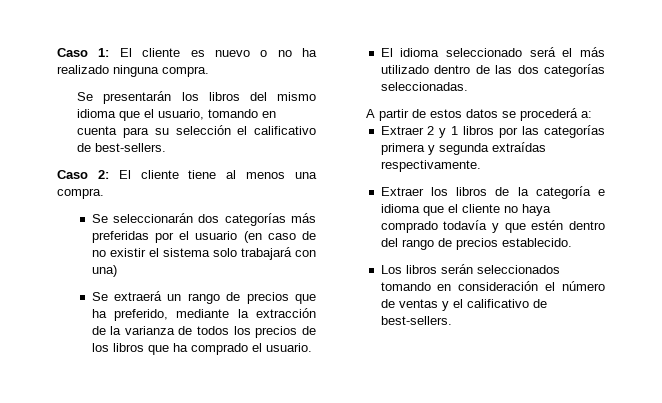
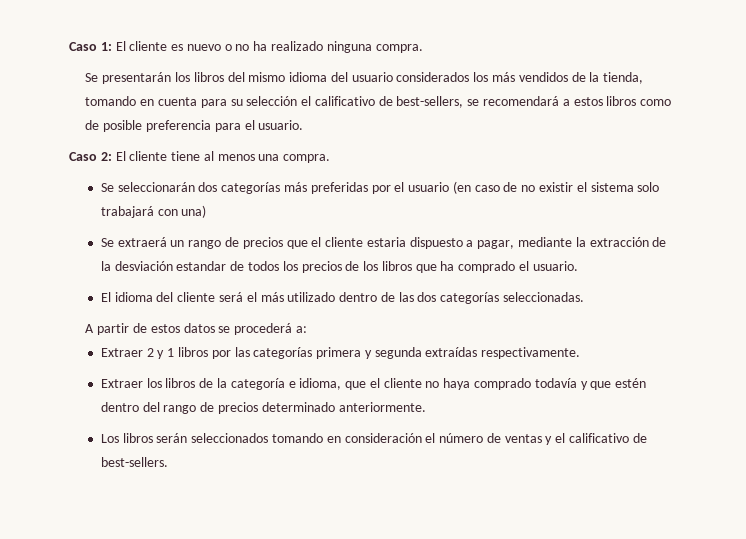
[119,109,205,121] que el usuario, -> [330,72,644,84] del usuario considerados los más vendidos de la tienda,
[95,143,167,152] best-sellers. -> [396,96,672,108] [85,120,304,132] best-sellers, se recomendará a estos libros como de posible preferencia para el usuario.
[91,309,168,321] ha preferido, -> [311,237,515,249] el cliente estaria dispuesto a pagar,
[124,326,175,335] varianza -> [114,261,227,271] desviación estandar
[445,48,522,57] seleccionado -> [156,292,216,302] del cliente
[380,204,420,213] idioma -> [299,378,342,390] idioma,
[501,238,572,247] establecido. -> [261,402,426,412] determinado anteriormente.

